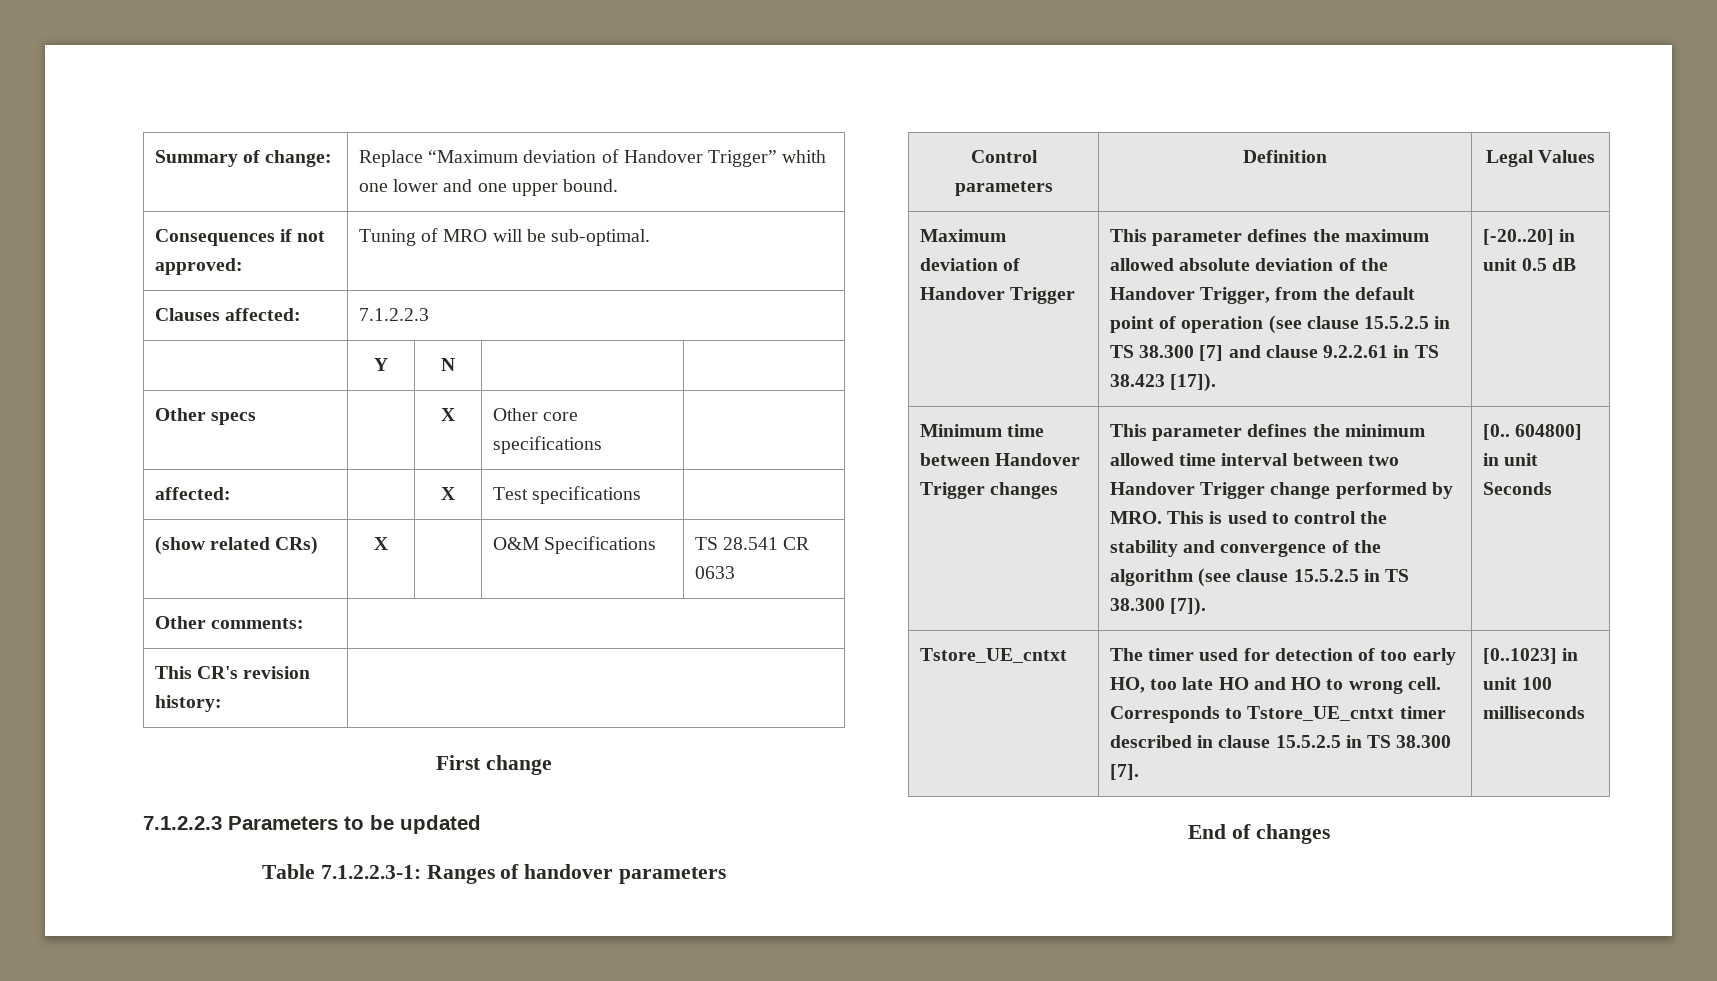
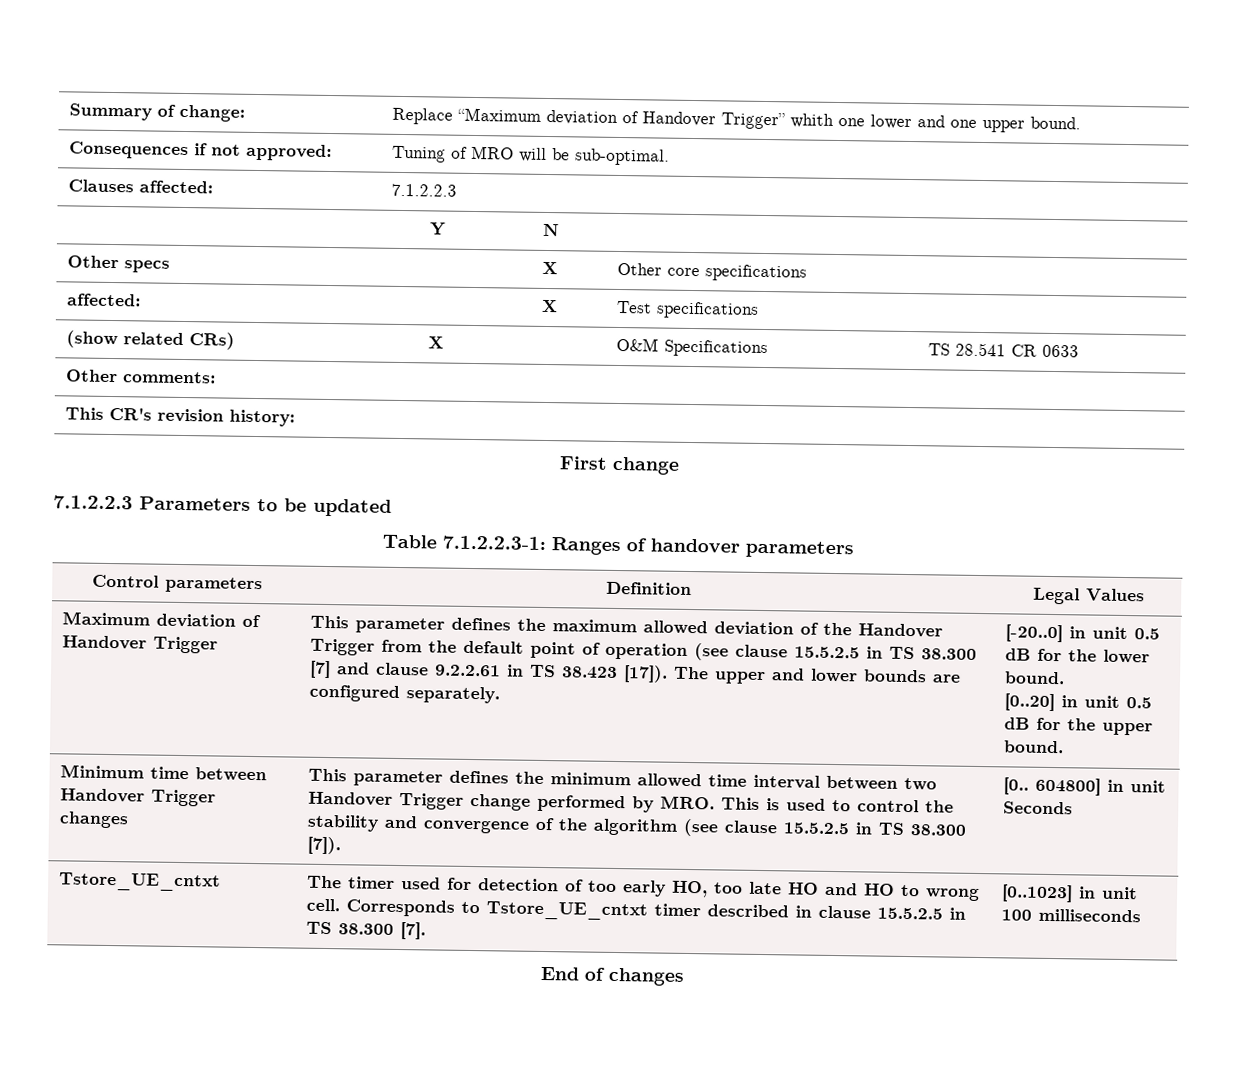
[1179,258,1251,271] absolute -> (708, 627) none
[1200,287,1271,304] Trigger, -> [309,638,375,656] Trigger
[1482,229,1576,245] [1482,258,1577,271] | [-20..20] in unit 0.5 dB -> [672,666,961,685] [308,684,500,704] [1004,624,1160,643] [1004,648,1150,664] [1003,671,1065,685] [1003,693,1152,712] [1003,717,1153,736] [1003,740,1064,754] The upper and lower bounds are configured separately. | [-20..0] in unit 0.5 dB for the lower bound. // [0..20] in unit 0.5 dB for the upper bound.

